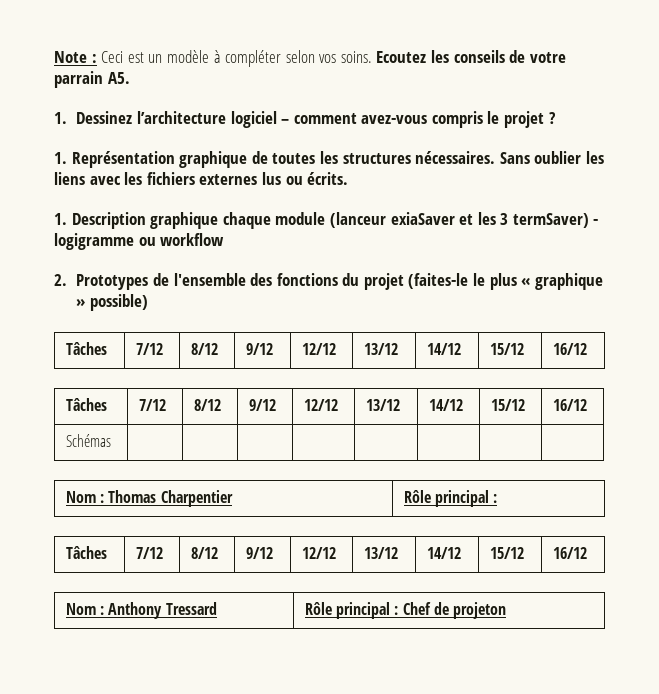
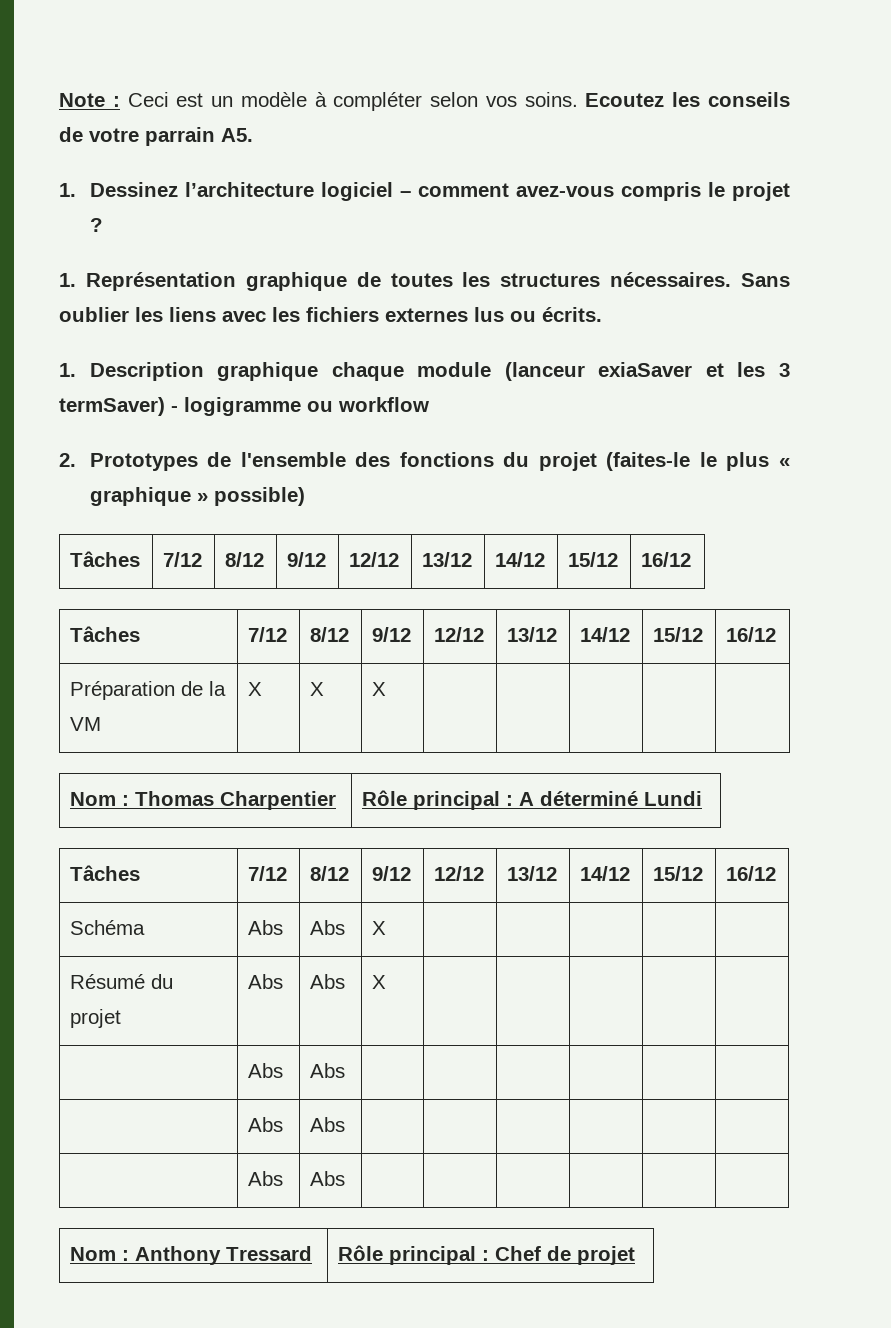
[66,434,112,447] Schémas | | | -> [70,681,227,700] [70,717,102,731] [248,682,263,696] [310,682,325,696] [372,682,387,696] Préparation de la VM | X | X | X
[66,546,108,559] [136,547,164,559] [191,547,219,559] [246,547,274,559] [302,547,337,559] [364,547,399,559] [427,547,462,559] [490,547,525,559] [553,547,588,559] // Tâches | 7/12 | 8/12 | 9/12 | 12/12 | 13/12 | 14/12 | 15/12 | 16/12 -> [519,791,703,806] [70,865,141,881] [248,866,288,881] [310,866,350,881] [372,866,412,881] [434,866,485,881] [507,866,558,881] [580,866,631,881] [653,866,704,881] [726,866,777,881] [70,920,146,935] [248,920,284,935] [310,920,346,935] [372,921,387,935] [70,974,174,989] [70,1009,122,1028] [248,974,284,989] [310,974,346,989] [372,975,387,989] [248,1063,284,1078] [310,1063,346,1078] [248,1117,284,1132] [310,1117,346,1132] [248,1171,284,1186] [310,1171,346,1186] A déterminé Lundi // Tâches | 7/12 | 8/12 | 9/12 | 12/12 | 13/12 | 14/12 | 15/12 | 16/12 // Schéma | Abs | Abs | X | | | | | // Résumé du projet | Abs | Abs | X | | | | | // | Abs | Abs | | | | | | // | Abs | Abs | | | | | | // | Abs | Abs | | | | | |
[453,602,507,619] projeton -> [577,1246,636,1265] projet

